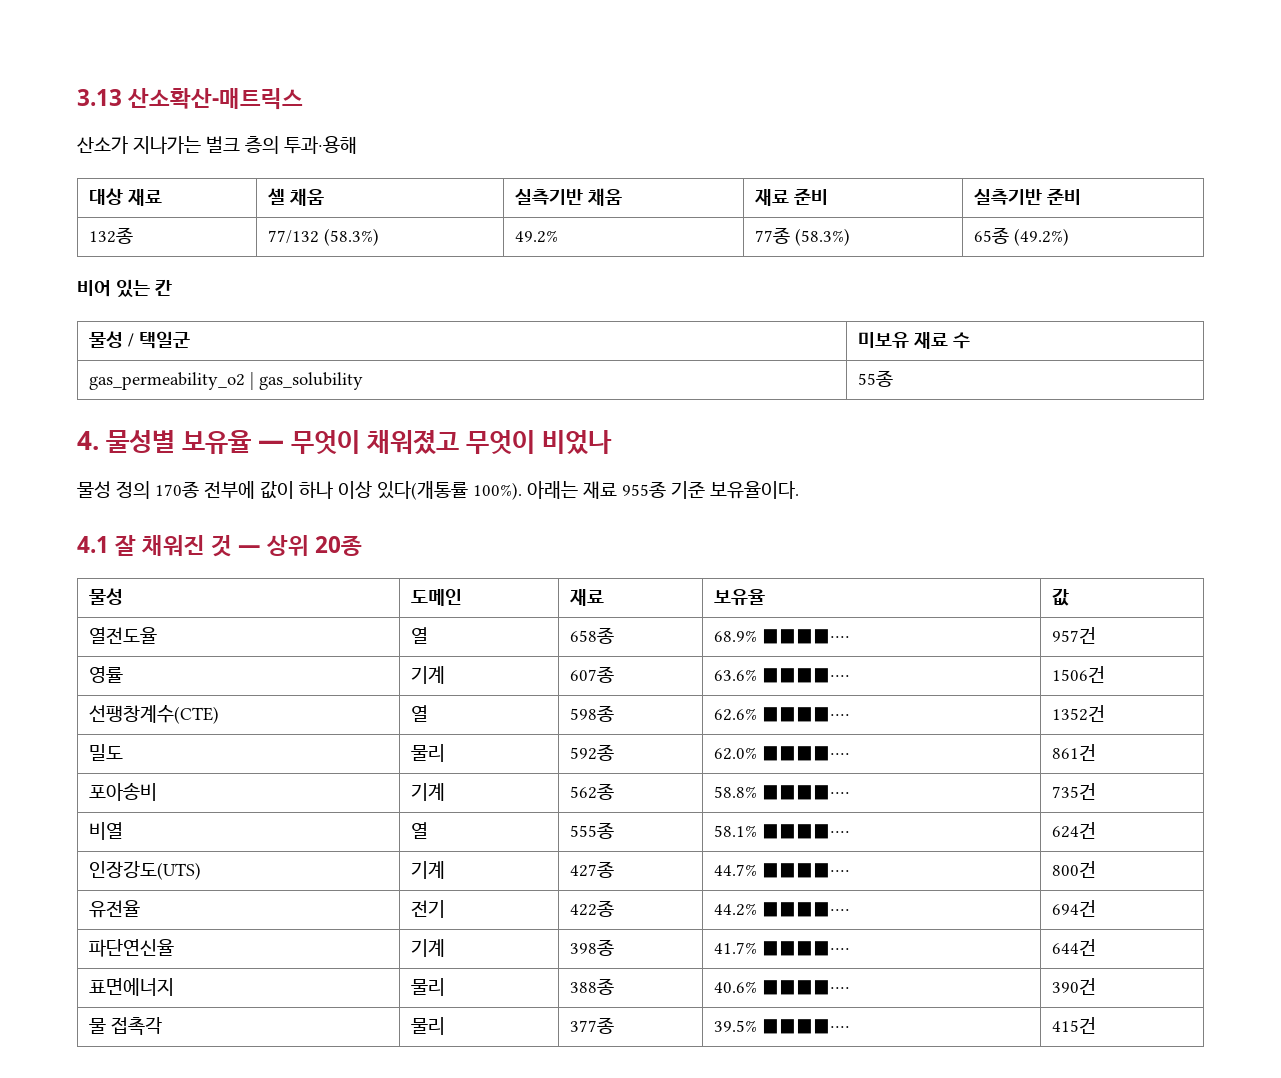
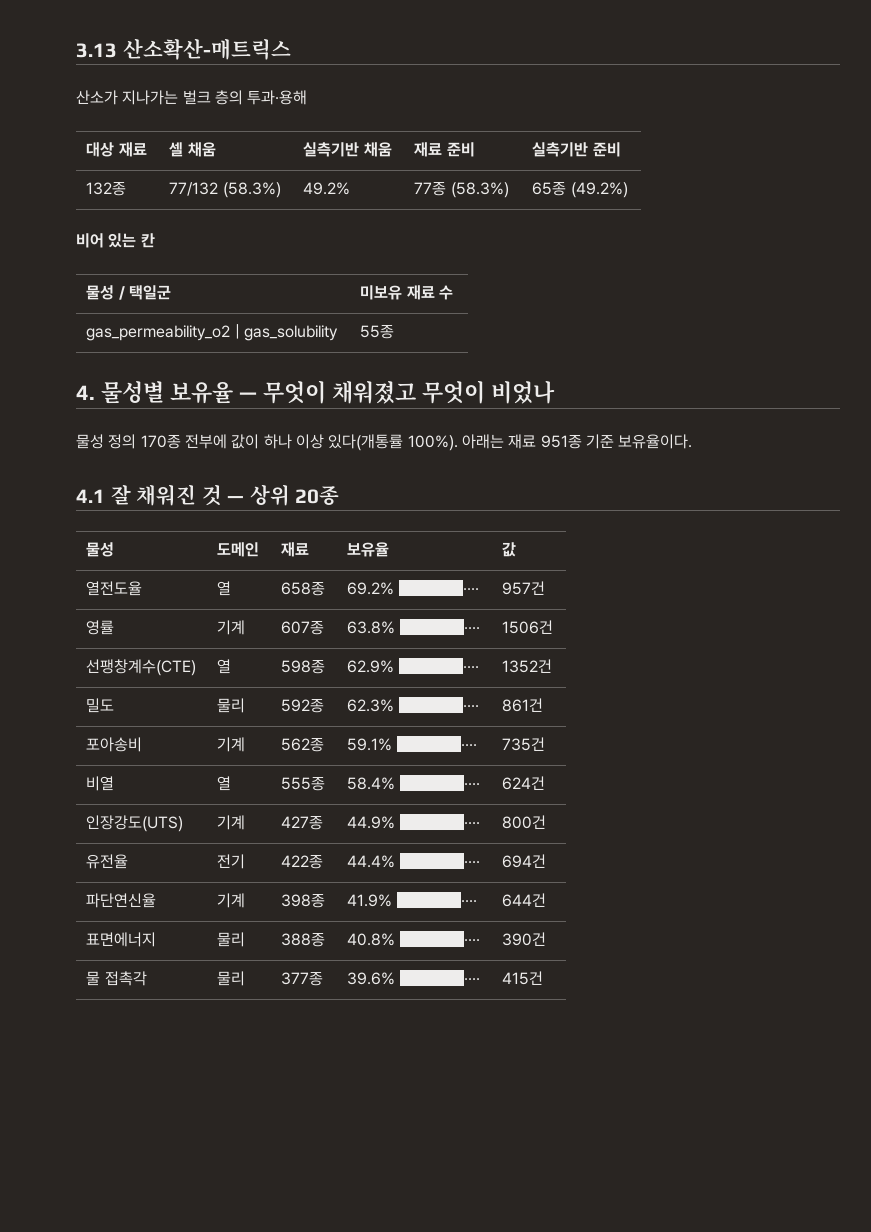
[622,481,666,498] 955종 -> [540,435,582,449] 951종
[714,630,758,642] 68.9% -> [347,582,395,595] 69.2%
[714,669,758,681] 63.6% -> [347,621,396,634] 63.8%
[714,708,758,721] 62.6% -> [347,660,395,673] 62.9%
[714,747,758,760] 62.0% -> [347,699,395,712] 62.3%
[714,786,758,798] 58.8% -> [347,738,393,751] 59.1%
[714,825,758,837] 58.1% -> [347,777,396,790] 58.4%
[714,864,758,876] 44.7% -> [347,816,396,829] 44.9%
[714,903,758,916] 44.2% -> [347,855,396,868] 44.4%
[714,942,758,954] 41.7% -> [347,894,393,907] 41.9%
[714,981,758,993] 40.6% -> [347,933,396,946] 40.8%
[714,1020,758,1032] 39.5% -> [347,972,396,985] 39.6%

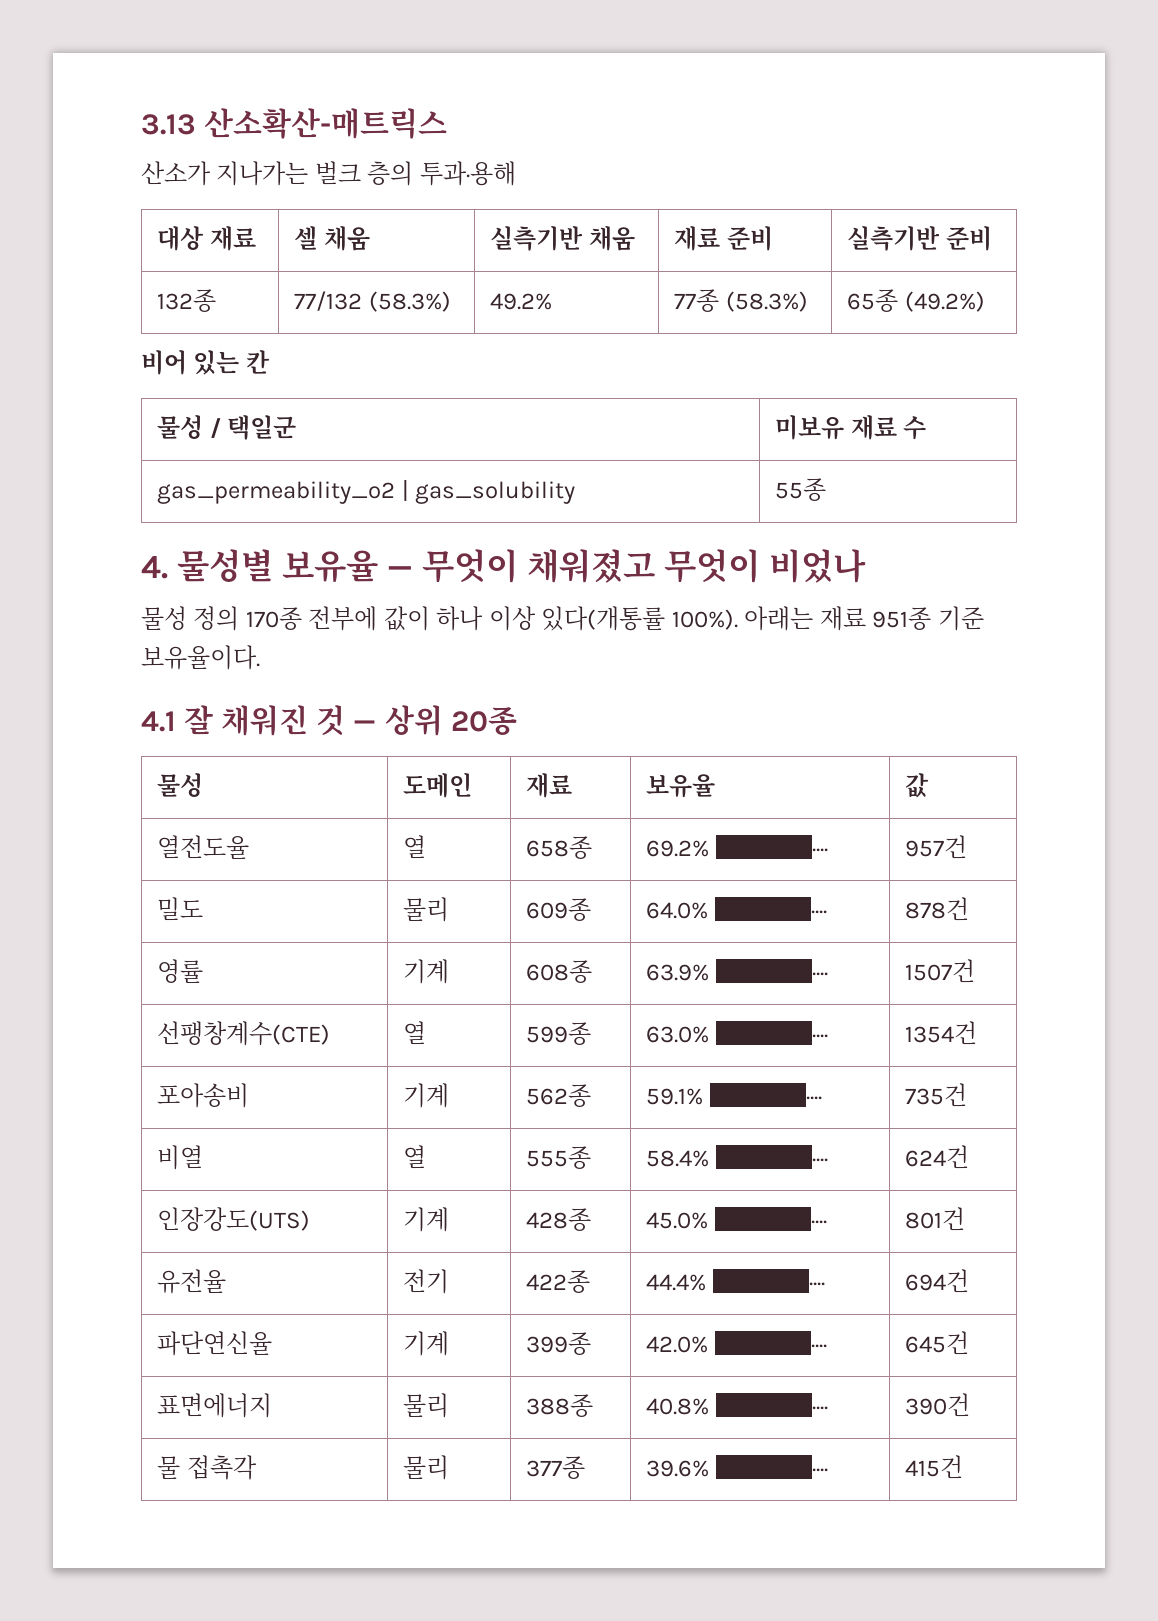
(546, 588) none -> [157,897,204,921] [403,897,450,922] [526,898,592,921] [646,897,827,922] [905,897,970,921] // 밀도 | 물리 | 609종 | 64.0% ████···· | 878건
[281,621,325,635] [347,619,480,636] [502,620,554,634] 607종 | 63.8% ████···· | 1506건 -> [526,960,593,983] [646,959,828,984] [905,959,976,983] 608종 | 63.9% ████···· | 1507건
[281,660,326,674] [347,658,479,675] [502,659,553,673] [86,698,115,713] [217,698,246,713] [281,699,325,713] [347,697,479,714] [502,698,544,712] 598종 | 62.9% ████···· | 1352건 // 밀도 | 물리 | 592종 | 62.3% ████···· | 861건 -> [526,1022,592,1045] [646,1021,828,1046] [905,1021,978,1045] 599종 | 63.0% ████···· | 1354건
[281,816,324,830] [347,814,480,831] [502,815,547,829] 427종 | 44.9% ████···· | 800건 -> [526,1208,592,1231] [646,1207,827,1232] [905,1207,966,1231] 428종 | 45.0% ████···· | 801건
[281,894,326,908] [347,892,477,909] [502,893,547,907] 398종 | 41.9% ████···· | 644건 -> [526,1332,592,1355] [646,1331,827,1356] [905,1331,970,1355] 399종 | 42.0% ████···· | 645건

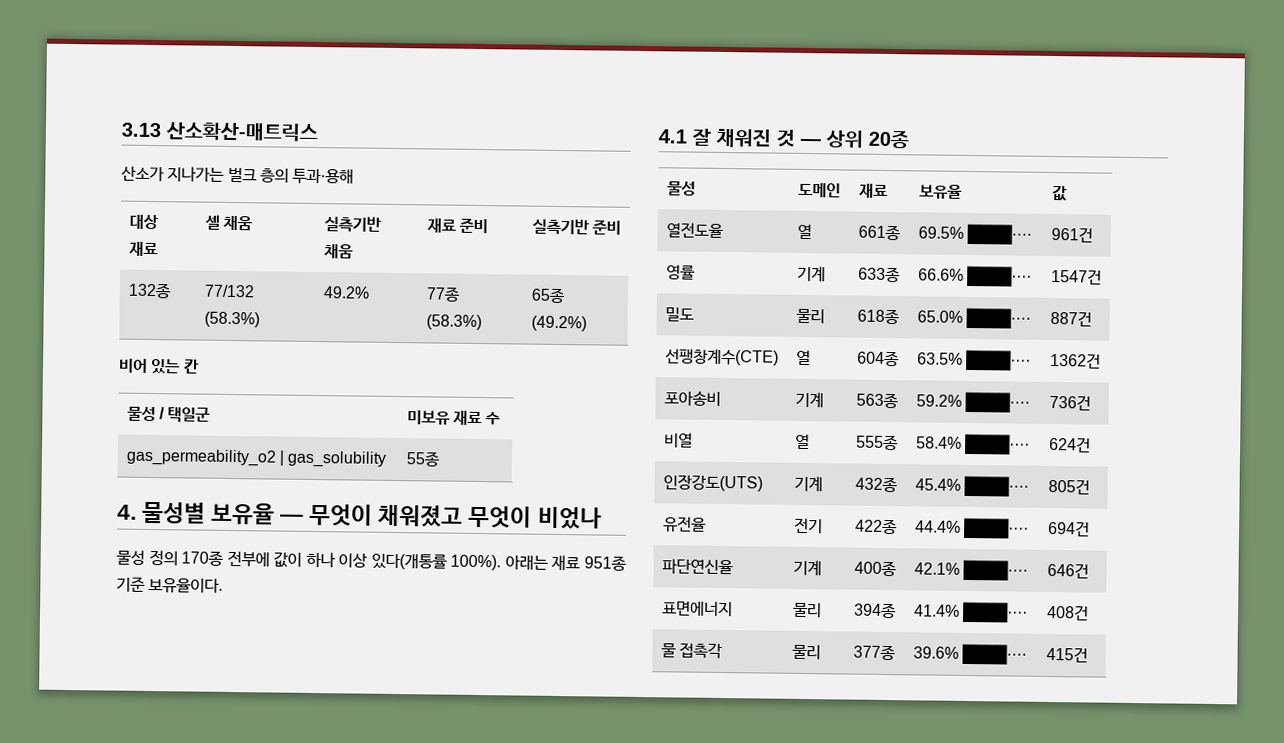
[526,836,593,859] [646,835,828,860] [905,835,968,859] 658종 | 69.2% ████···· | 957건 -> [857,224,901,241] [917,223,1033,245] [1050,226,1093,243] [665,264,696,280] [796,265,826,282] [857,266,901,283] [917,265,1033,287] [1050,268,1102,285] 661종 | 69.5% ████···· | 961건 // 영률 | 기계 | 633종 | 66.6% ████···· | 1547건
[526,898,592,921] [646,897,827,922] [905,897,970,921] [157,959,204,983] [403,959,450,984] [526,960,593,983] [646,959,828,984] [905,959,976,983] 609종 | 64.0% ████···· | 878건 // 영률 | 기계 | 608종 | 63.9% ████···· | 1507건 -> [856,308,900,325] [916,307,1032,329] [1049,310,1092,327] 618종 | 65.0% ████···· | 887건
[526,1022,592,1045] [646,1021,828,1046] [905,1021,978,1045] 599종 | 63.0% ████···· | 1354건 -> [856,350,900,367] [916,349,1032,371] [1049,352,1101,369] 604종 | 63.5% ████···· | 1362건
[526,1084,592,1107] [646,1083,822,1108] [905,1083,968,1107] 562종 | 59.1% ████···· | 735건 -> [855,392,899,409] [915,391,1031,413] [1048,394,1091,411] 563종 | 59.2% ████···· | 736건
[526,1208,592,1231] [646,1207,827,1232] [905,1207,966,1231] 428종 | 45.0% ████···· | 801건 -> [854,476,898,493] [914,475,1030,497] [1047,478,1090,495] 432종 | 45.4% ████···· | 805건
[526,1332,592,1355] [646,1331,827,1356] [905,1331,970,1355] 399종 | 42.0% ████···· | 645건 -> [853,560,897,577] [913,559,1029,581] [1046,562,1089,579] 400종 | 42.1% ████···· | 646건
[526,1394,594,1417] [646,1393,828,1418] [905,1393,971,1417] 388종 | 40.8% ████···· | 390건 -> [853,602,897,619] [913,601,1029,623] [1045,604,1089,621] 394종 | 41.4% ████···· | 408건

